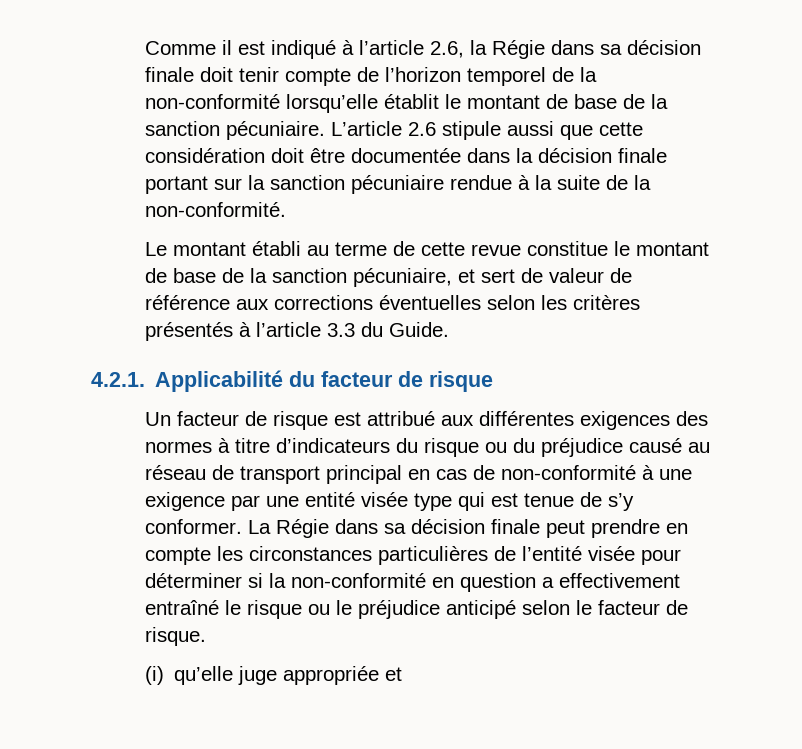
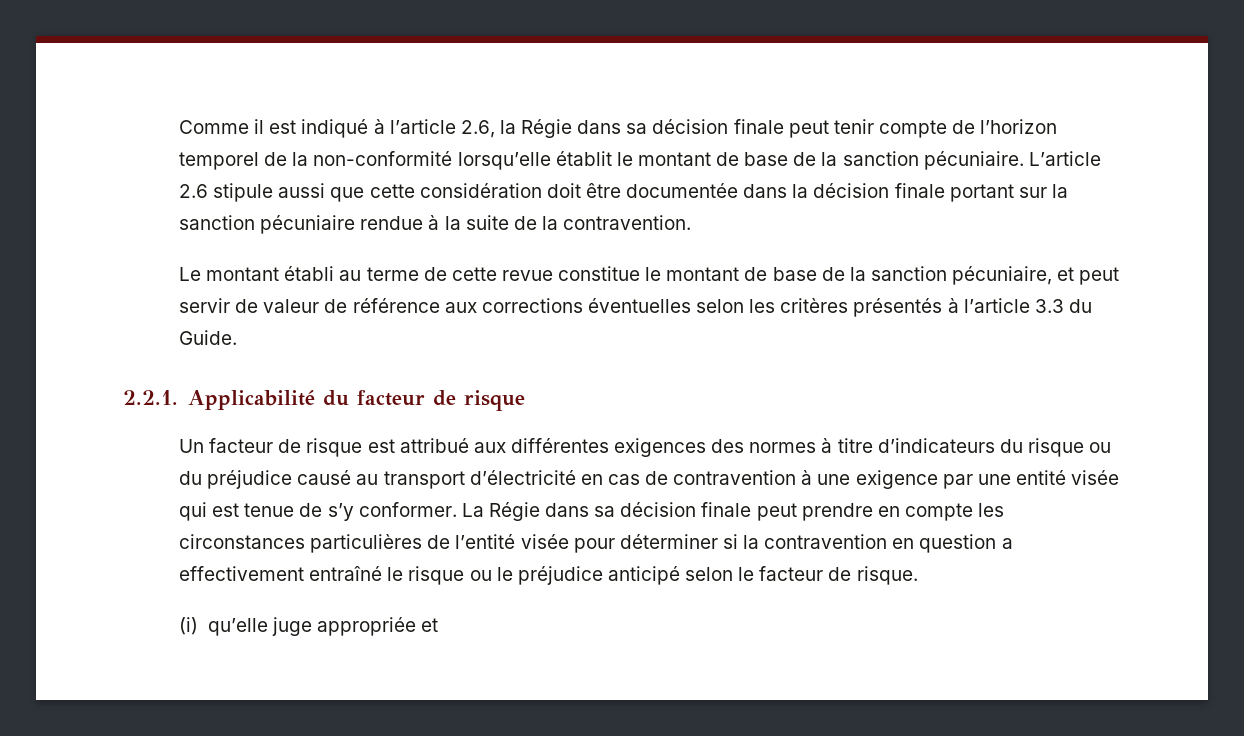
[199,67,233,82] doit -> [788,120,829,138] peut
[144,202,286,217] non-conformité. -> [563,215,692,230] contravention.
[480,269,515,283] sert -> [1079,267,1120,285] [179,298,231,313] peut servir
[91,372,145,387] 4.2.1. -> [123,390,178,405] 2.2.1.
[144,465,402,484] réseau de transport principal -> [383,470,576,489] transport d’électricité
[500,465,636,480] non-conformité -> [673,470,797,485] contravention
[413,493,452,511] type -> (1120, 477) none
[290,573,426,588] non-conformité -> [764,534,888,549] contravention

